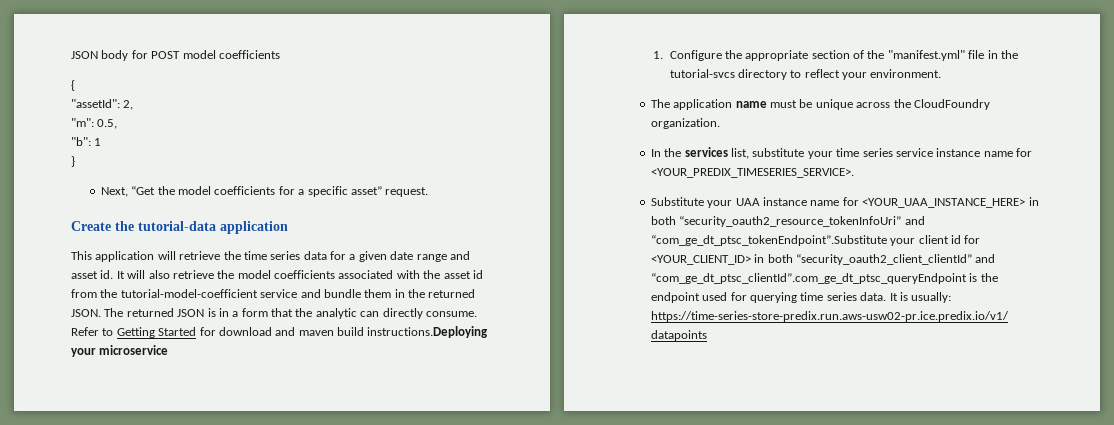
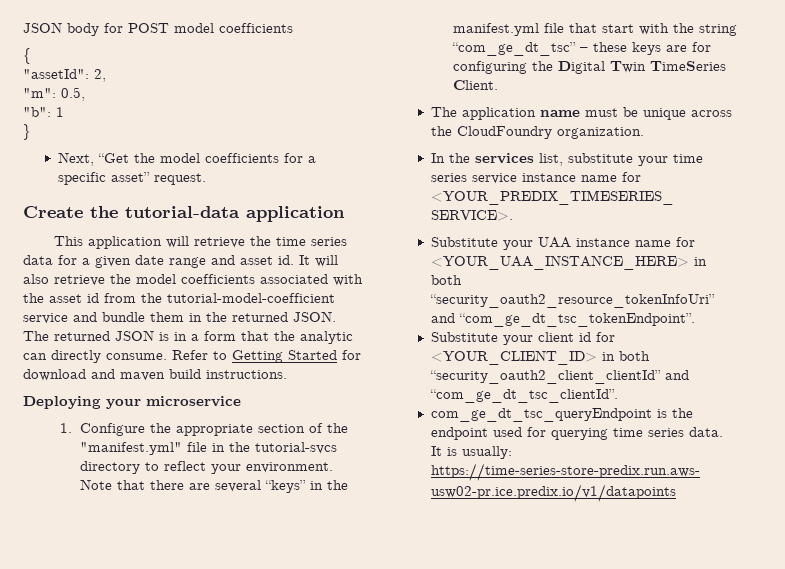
[367,326,489,338] instructions.Deploying -> [206,370,287,379] [23,396,101,409] instructions. // Deploying
(942, 73) none -> [79,479,348,493] [452,23,737,36] [451,42,711,56] [452,61,726,74] [452,80,498,90] Note that there are several “keys” in the manifest.yml file that start with the string “com_ge_dt_tsc” – these keys are for configuring the Digital Twin TimeSeries Client.
[650,235,887,246] “com_ge_dt_ptsc_tokenEndpoint”.Substitute -> [459,313,696,327] [431,332,499,342] “com_ge_dt_tsc_tokenEndpoint”. // Substitute
[650,273,967,284] “com_ge_dt_ptsc_clientId”.com_ge_dt_ptsc_queryEndpoint -> [430,389,619,403] [431,408,653,422] “com_ge_dt_tsc_clientId”. // com_ge_dt_tsc_queryEndpoint

